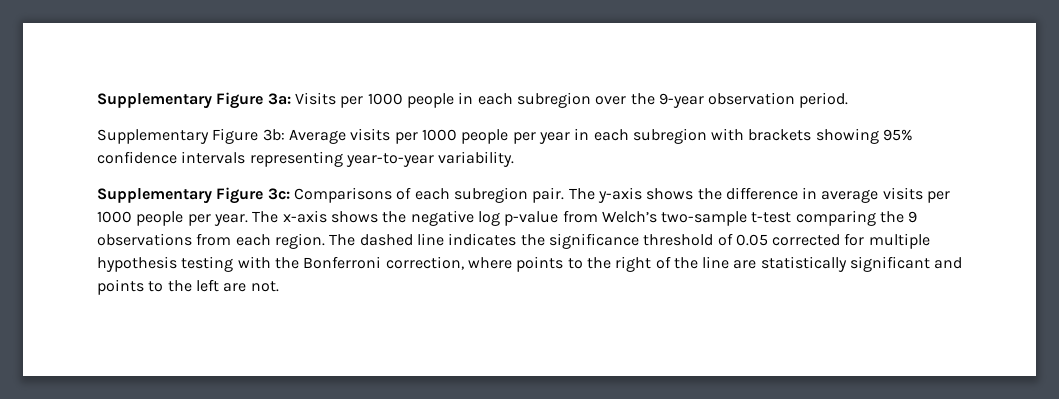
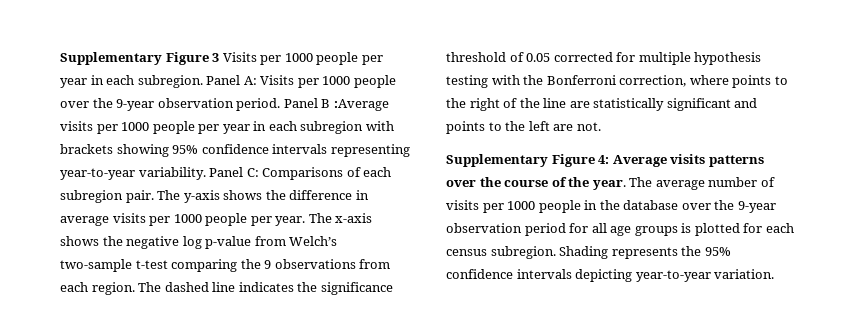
[97,92,591,109] Supplementary Figure 3a: Visits per 1000 people in each subregion -> [60,52,383,65] [60,75,396,88] Supplementary Figure 3 Visits per 1000 people per year in each subregion. Panel A: Visits per 1000 people
[97,128,346,144] // Supplementary Figure 3b: Average -> [283,98,389,111] Panel B :Average
[97,187,290,204] // Supplementary Figure 3c: -> [209,167,259,177] Panel C:
(279, 286) none -> [446,154,764,167] [446,177,775,190] [446,200,776,213] [446,223,794,236] [446,246,731,259] [446,269,775,282] // Supplementary Figure 4: Average visits patterns over the course of the year. The average number of visits per 1000 people in the database over the 9-year observation period for all age groups is plotted for each census subregion. Shading represents the 95% confidence intervals depicting year-to-year variation.

